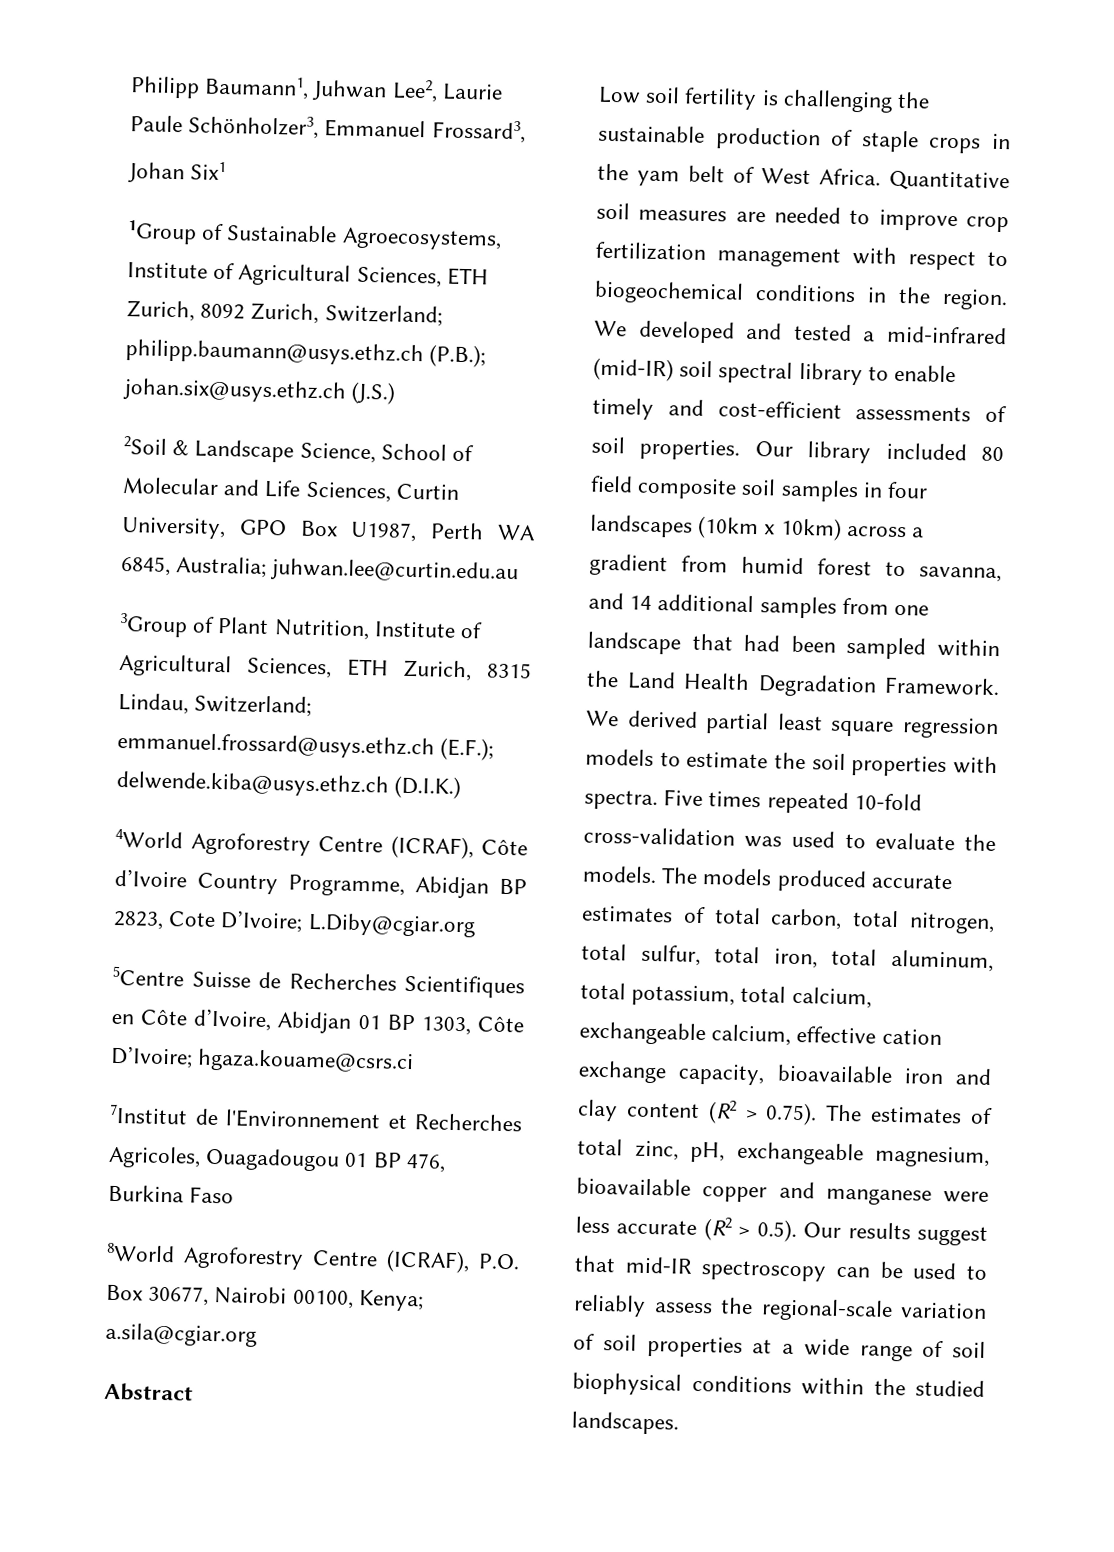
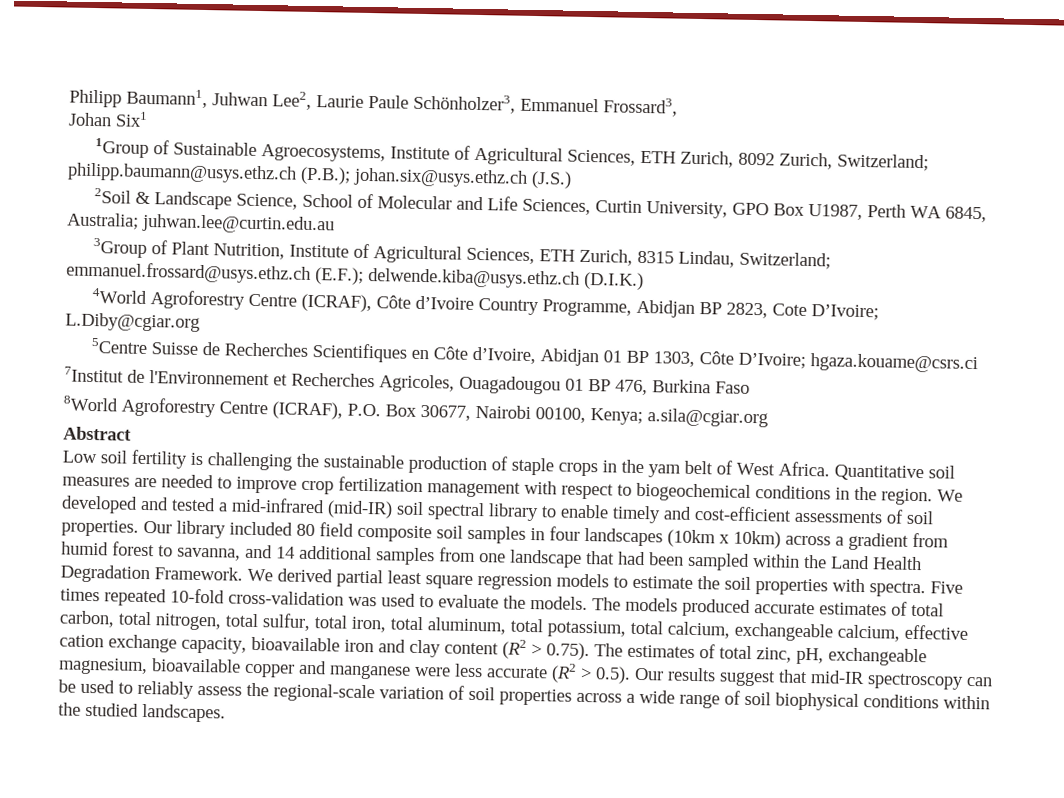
[752,1339,773,1354] at -> [576,692,622,703] across

